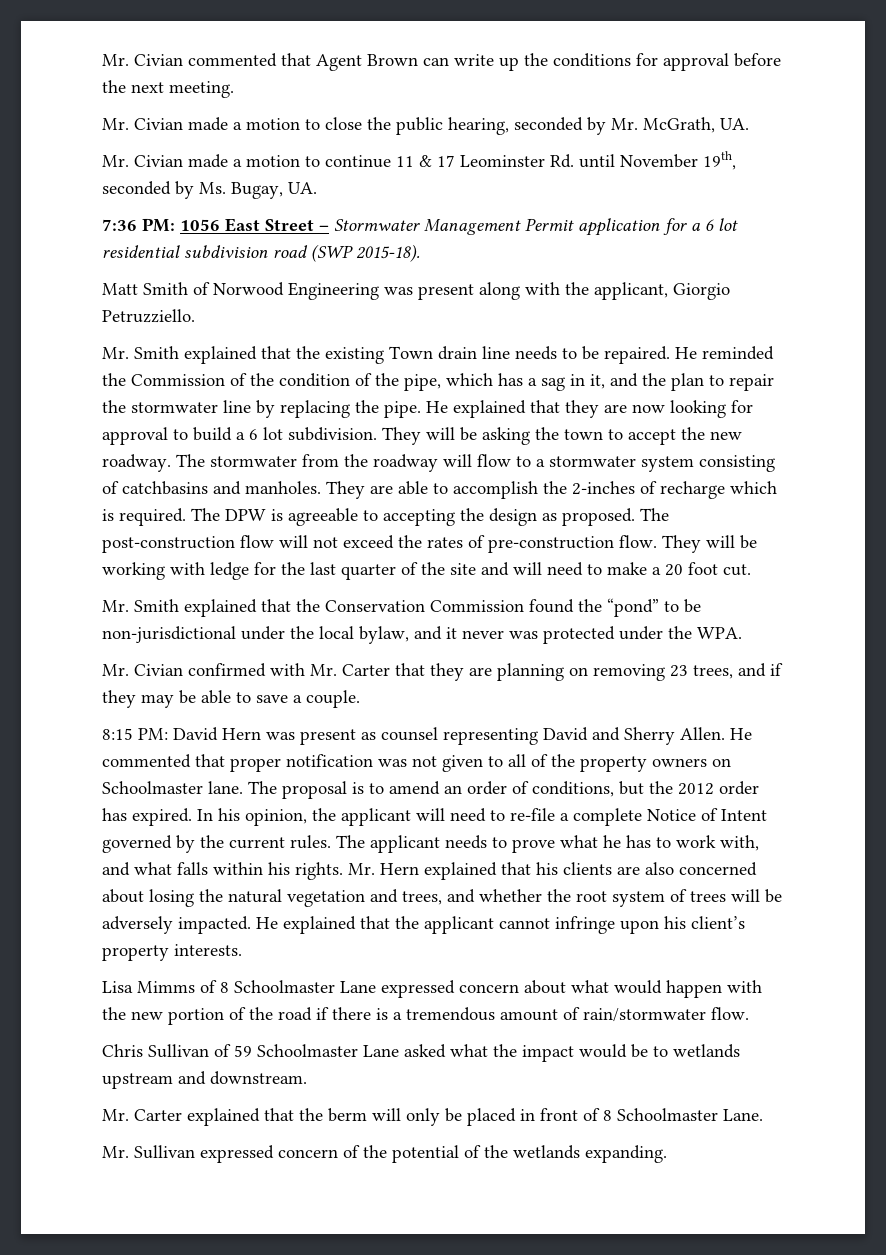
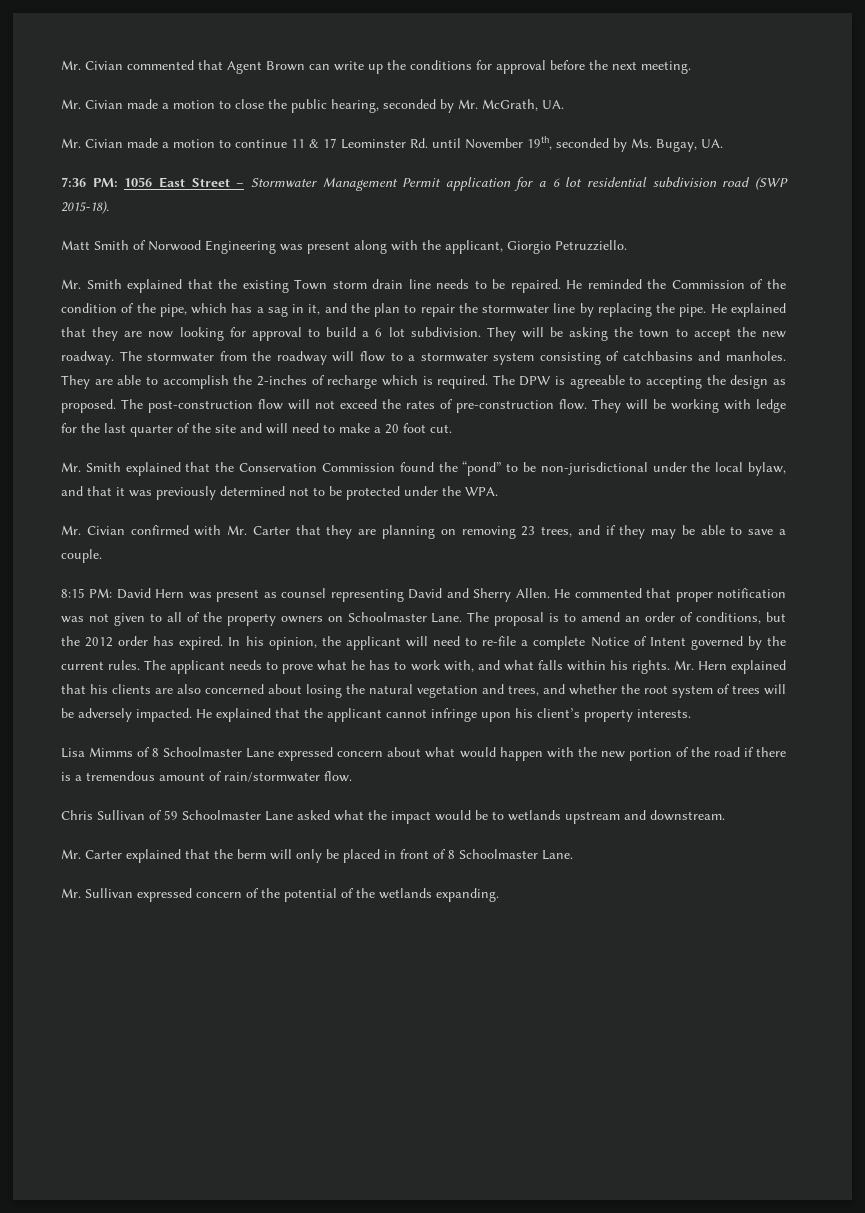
(433, 352) none -> [332,280,367,289] storm
[446,627,538,639] it never was -> [87,486,342,500] that it was previously determined not to be
[208,781,243,794] lane. -> [431,613,463,623] Lane.

